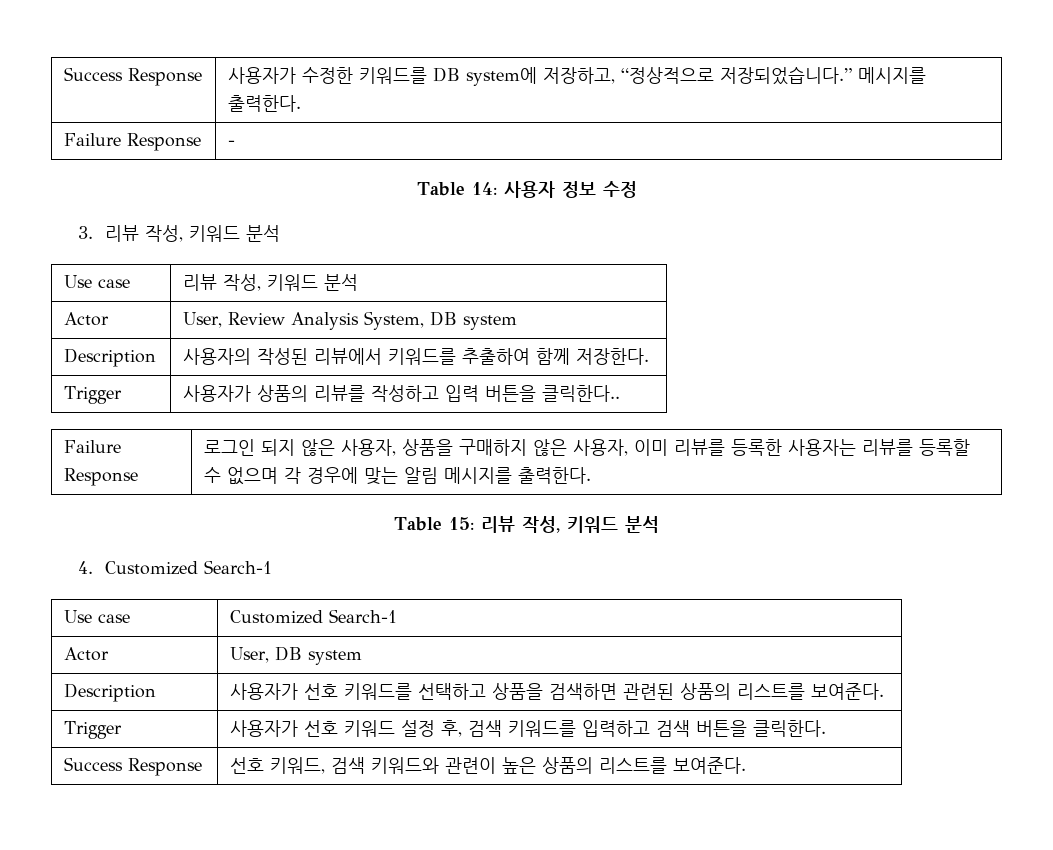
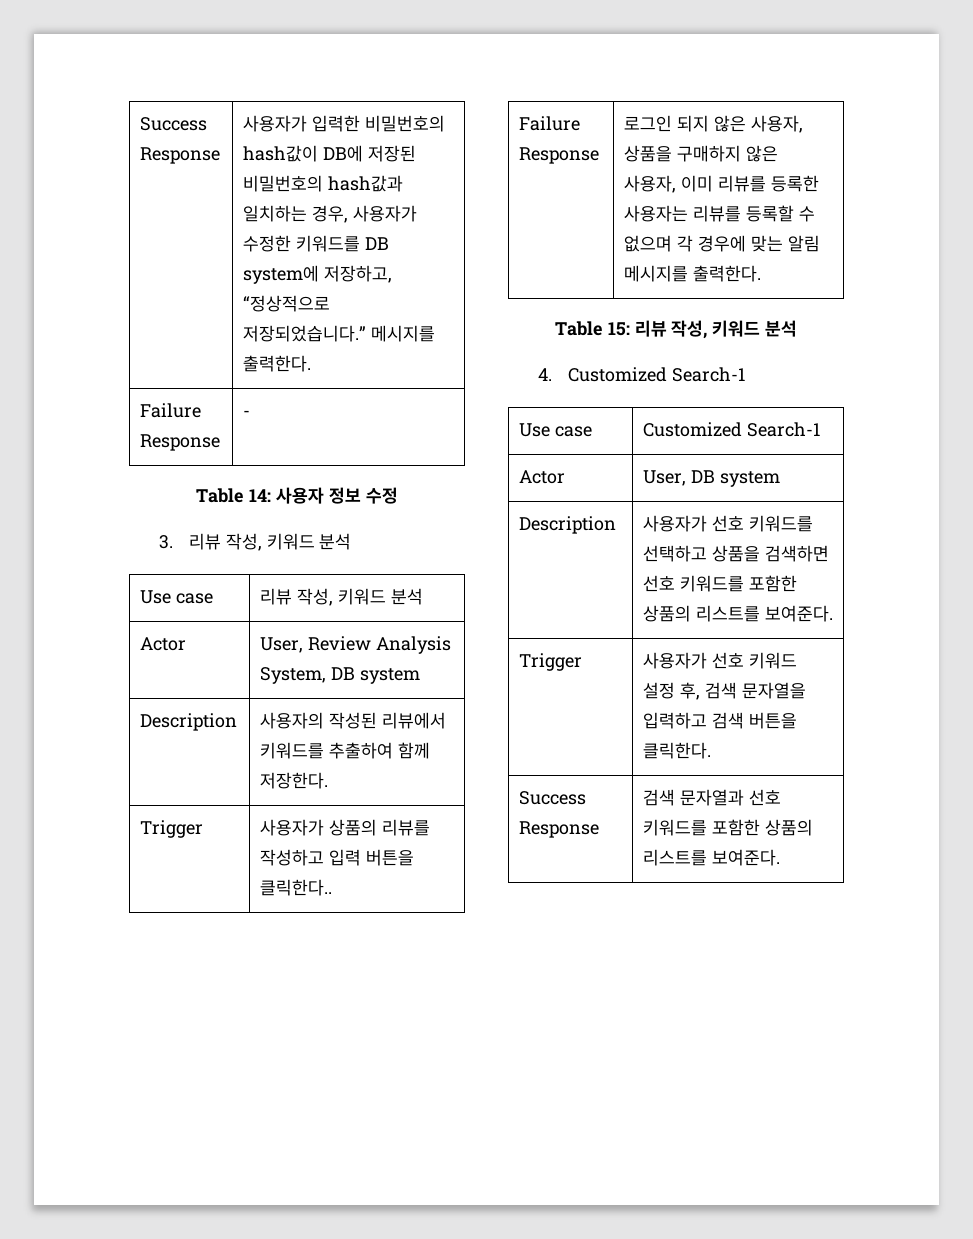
(297, 75) none -> [311,115,445,132] [243,145,416,162] [243,175,403,192] [243,205,417,223] 입력한 비밀번호의 hash값이 DB에 저장된 비밀번호의 hash값과 일치하는 경우, 사용자가
[623,683,675,700] 관련된 -> [643,575,797,592] 선호 키워드를 포함한
[508,720,577,737] 키워드를 -> [741,682,806,699] 문자열을
[230,757,537,774] 선호 키워드, 검색 키워드와 관련이 높은 -> [643,789,781,806] [643,819,760,836] 검색 문자열과 선호 키워드를 포함한

